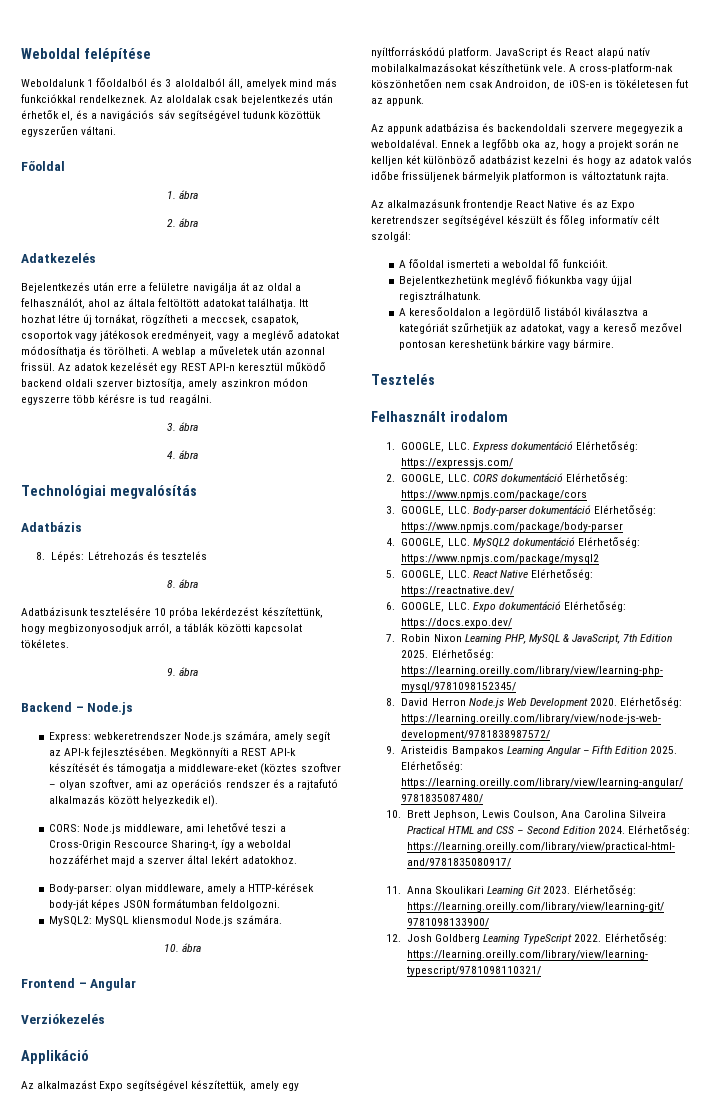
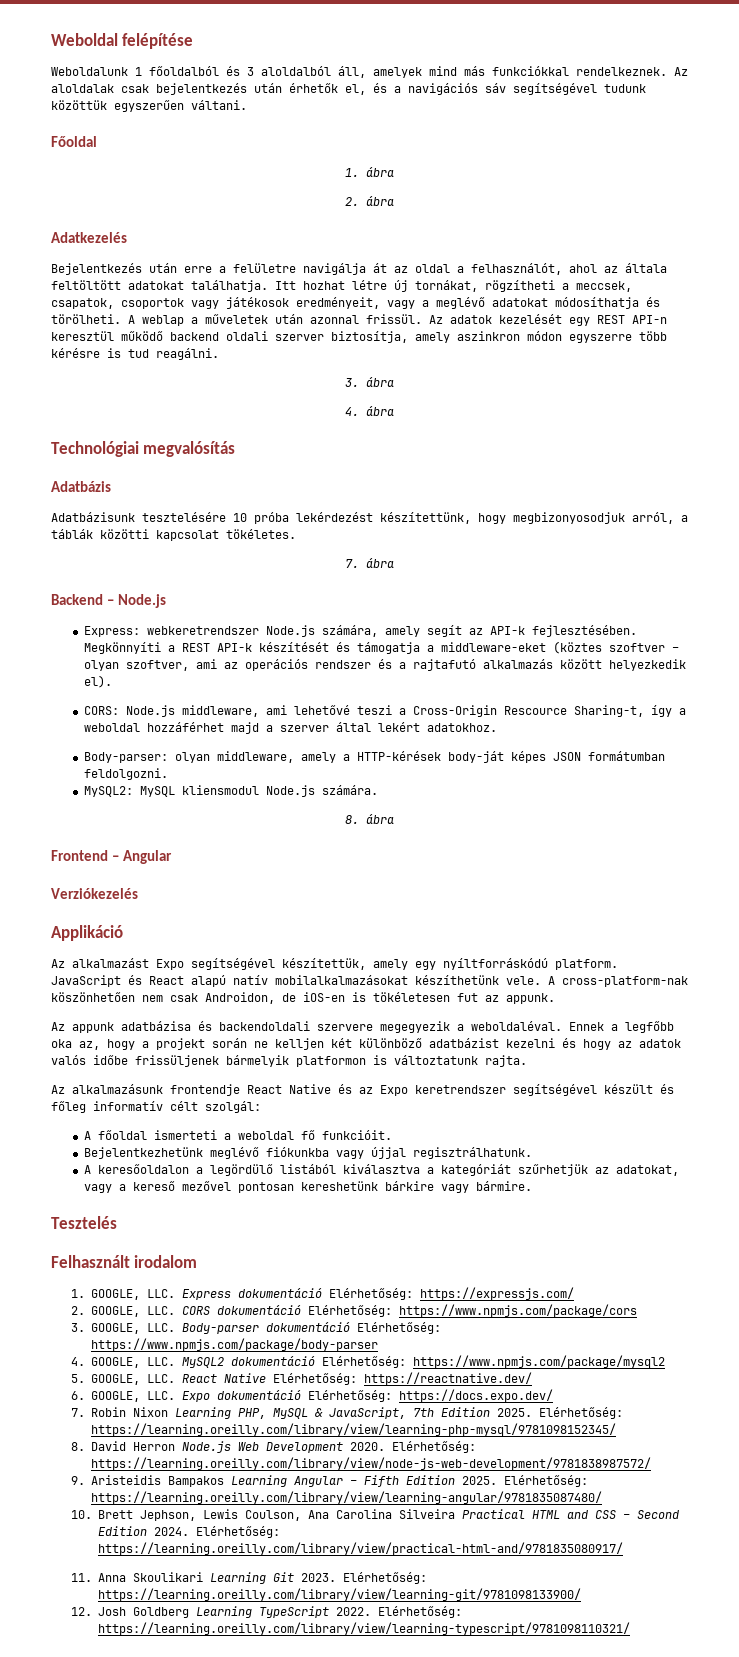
[36,551,207,562] [166,579,199,588] // 8. Lépés: Létrehozás és tesztelés // 8. ábra -> (111, 486) none
[166,668,176,676] 9. -> [345,559,359,568] 7.
[163,944,179,952] 10. -> [345,815,359,824] 8.

